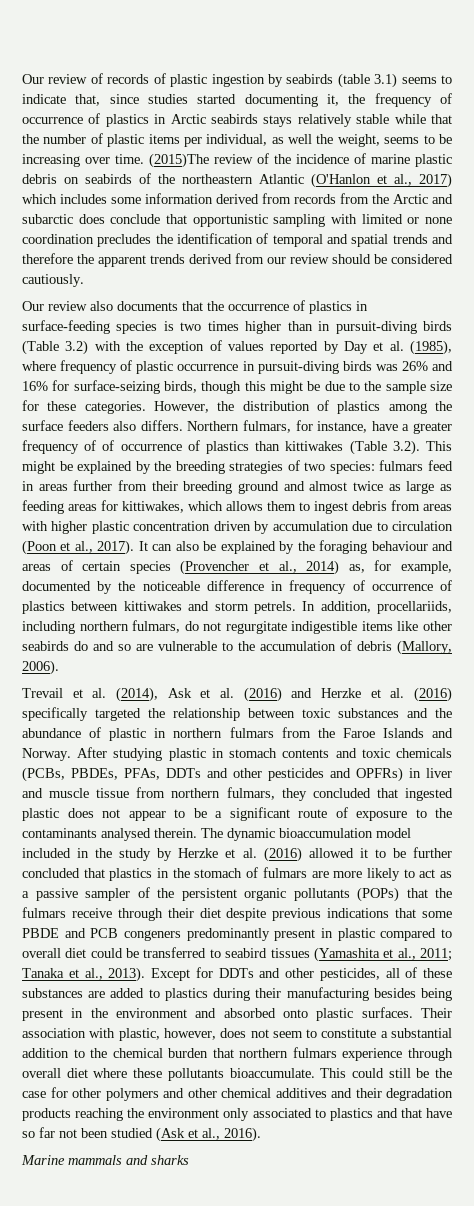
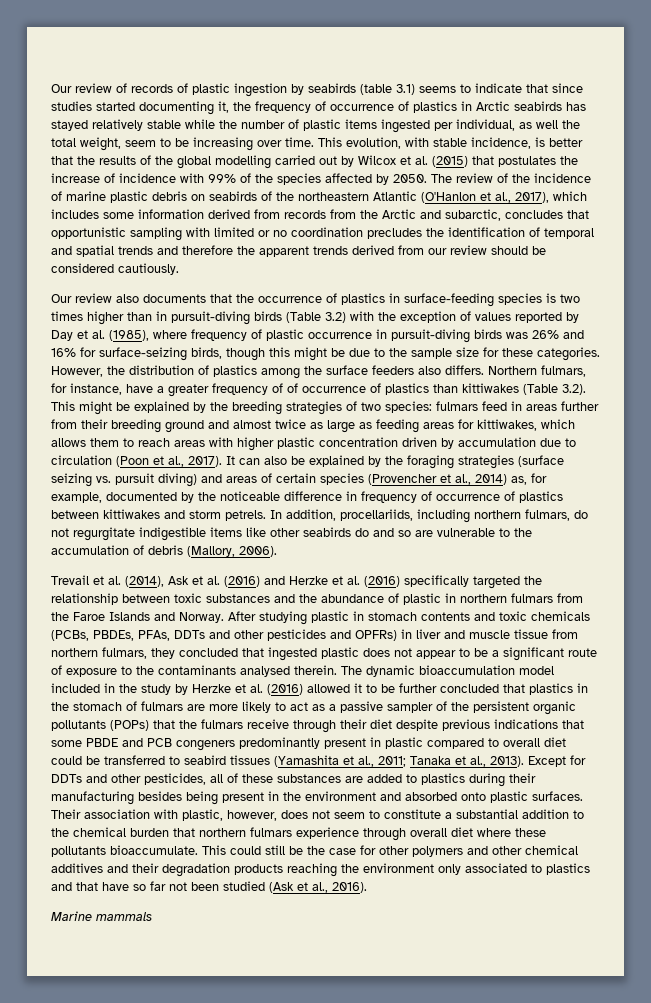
[75,94,101,106] that, -> [526,84,548,93] that
[263,115,293,127] stays -> [566,102,586,111] [51,120,88,131] has stayed
[430,114,452,124] that -> (215, 124) none
(180, 139) none -> [381,119,430,133] ingested
[337,134,420,147] weight, seems -> [51,137,156,151] total weight, seem
[149,153,209,168] (2015)The -> [318,137,583,149] [51,155,578,169] [51,173,452,185] This evolution, with stable incidence, is better that the results of the global modelling carried out by Wilcox et al. (2015) that postulates the increase of incidence with 99% of the species affected by 2050. The
[419,173,452,188] 2017) -> [515,192,549,203] 2017),
[22,214,161,224] subarctic does conclude -> [445,209,563,221] subarctic, concludes
[407,217,452,224] or none -> [258,230,287,237] or no
[314,500,420,514] ingest debris from -> [138,438,170,447] reach
[371,541,428,551] behaviour -> [458,455,564,469] [51,473,197,487] strategies (surface seizing vs. pursuit diving)
[126,1155,189,1165] and sharks -> (152, 916) none

